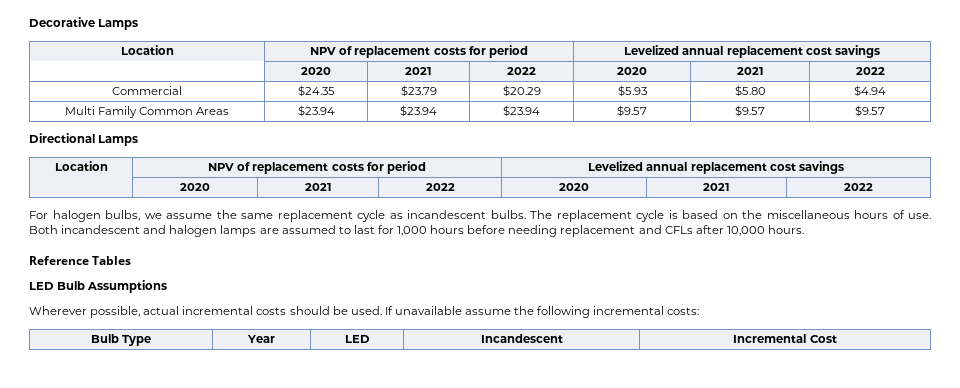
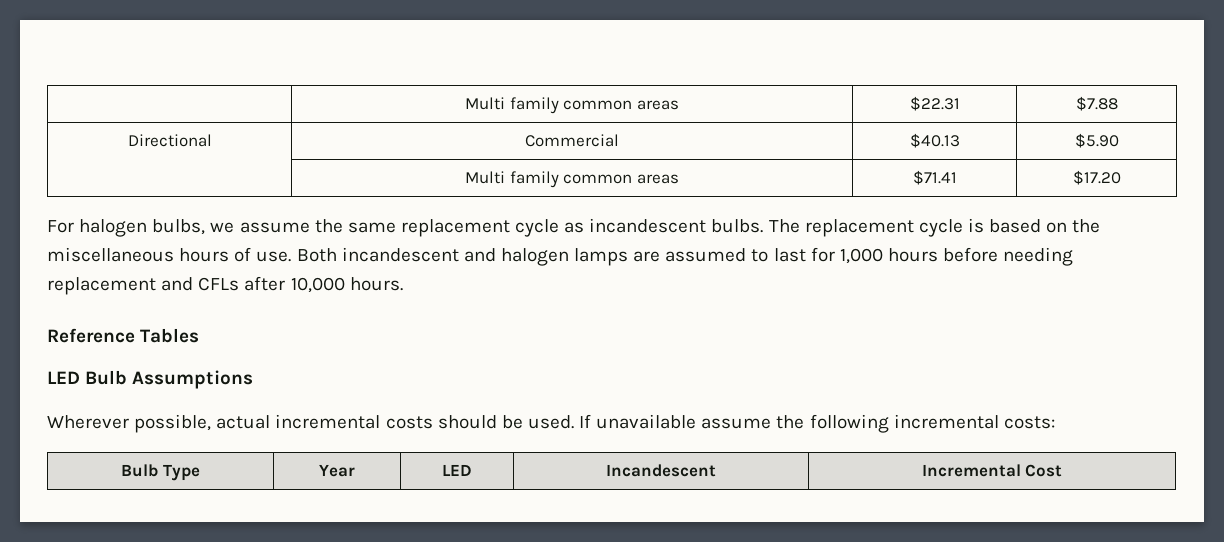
[29,17,139,30] [120,45,174,55] [310,45,528,58] [624,45,880,58] [301,67,331,75] [405,67,432,75] [507,67,536,75] [617,67,647,75] [736,67,764,75] [855,67,885,75] [112,86,182,95] [297,85,335,97] [400,85,437,97] [502,85,541,97] [617,85,647,97] [734,85,766,97] [854,85,886,97] [64,106,230,118] [297,105,335,117] [400,105,437,117] [503,105,540,117] [617,105,647,117] [735,105,765,117] [855,105,885,117] [29,133,139,146] [54,161,108,171] [208,161,426,174] [588,161,844,174] [180,183,210,191] [304,183,332,191] [425,183,455,191] [559,183,589,191] [703,183,730,191] [844,183,873,191] Decorative Lamps // Location | NPV of replacement costs for period | Levelized annual replacement cost savings // | 2020 | 2021 | 2022 | 2020 | 2021 | 2022 // Commercial | $24.35 | $23.79 | $20.29 | $5.93 | $5.80 | $4.94 // Multi Family Common Areas | $23.94 | $23.94 | $23.94 | $9.57 | $9.57 | $9.57 // Directional Lamps // Location | NPV of replacement costs for period | Levelized annual replacement cost savings // | 2020 | 2021 | 2022 | 2020 | 2021 | 2022 -> [465,97,679,114] [909,96,960,111] [1075,96,1118,111] [127,134,212,147] [525,134,619,147] [909,133,960,148] [1074,133,1119,148] [465,171,679,188] [912,170,957,185] [1072,170,1121,185] | Multi family common areas | $22.31 | $7.88 // Directional | Commercial | $40.13 | $5.90 // | Multi family common areas | $71.41 | $17.20

